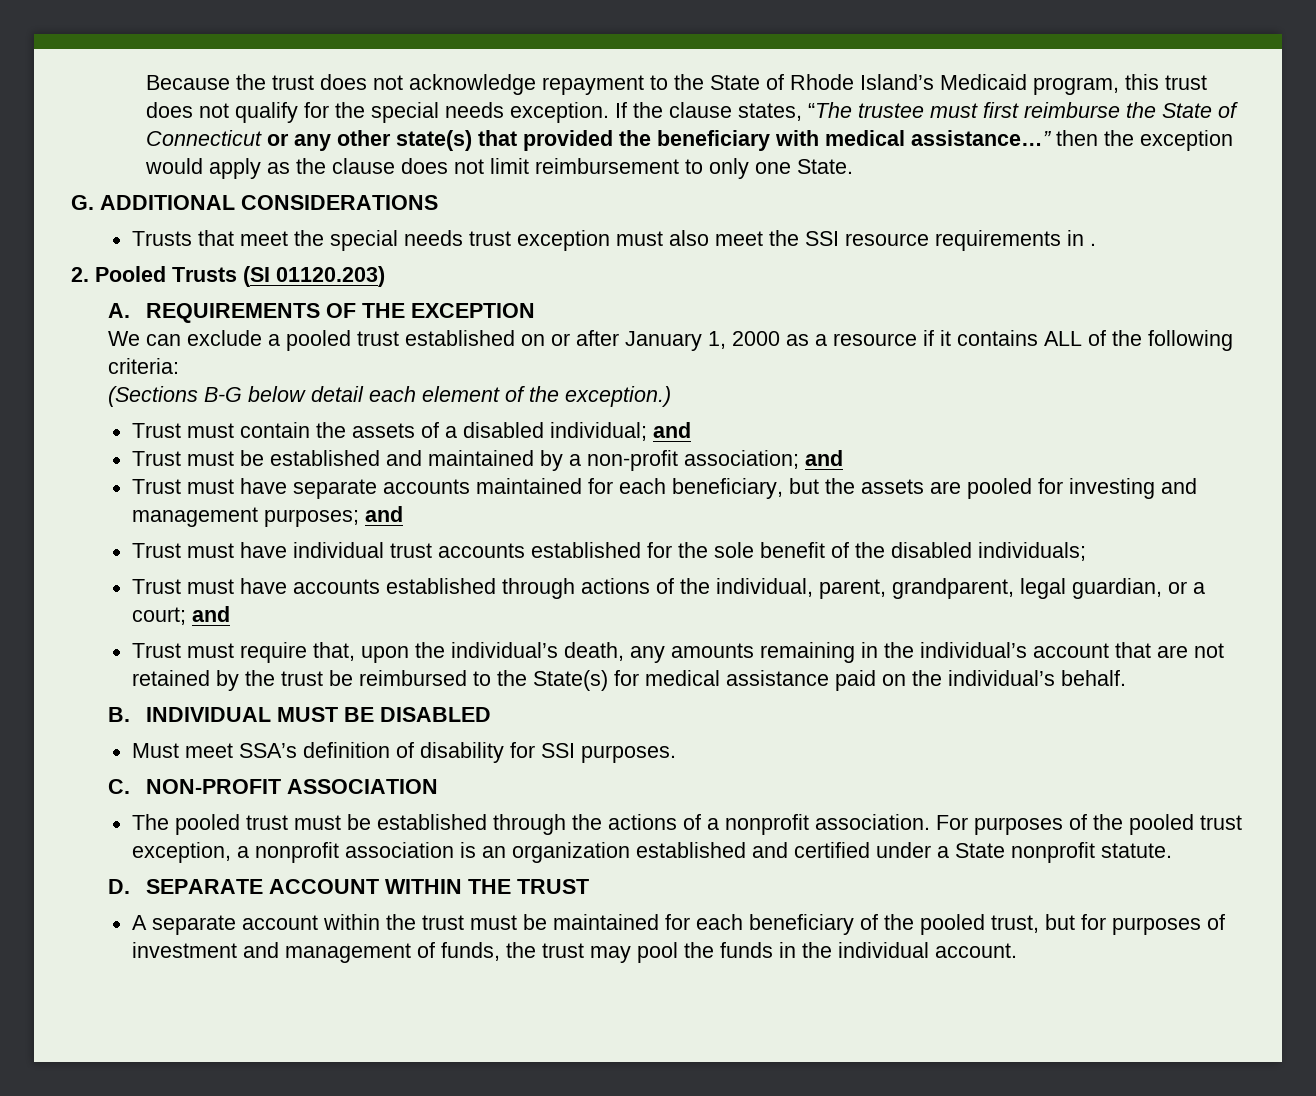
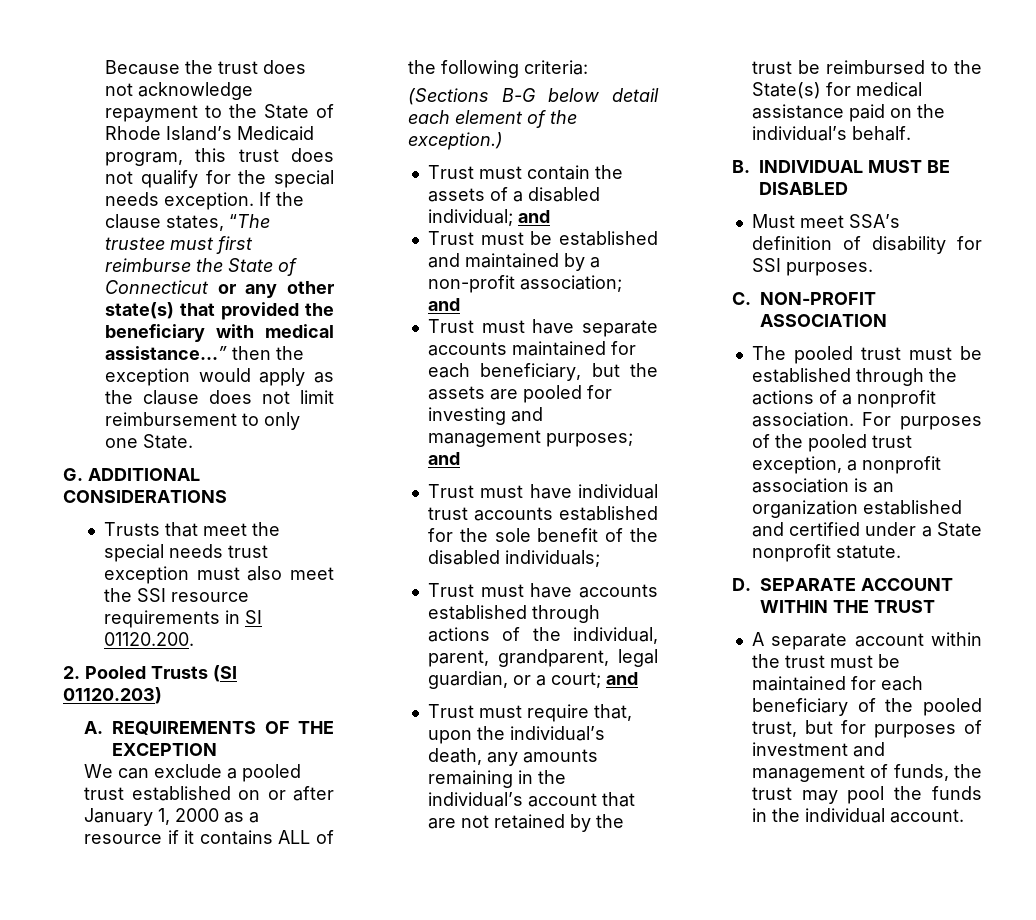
[1090,243,1097,246] . -> [244,610,262,624] [103,632,194,646] SI 01120.200.

